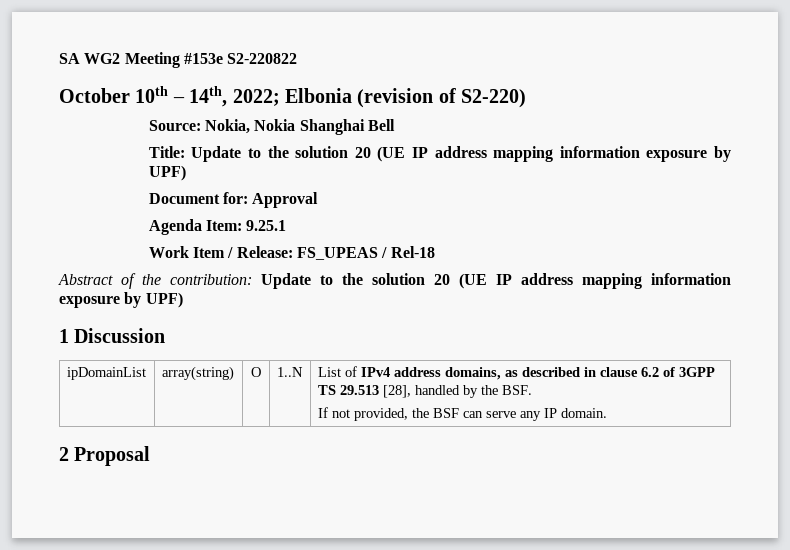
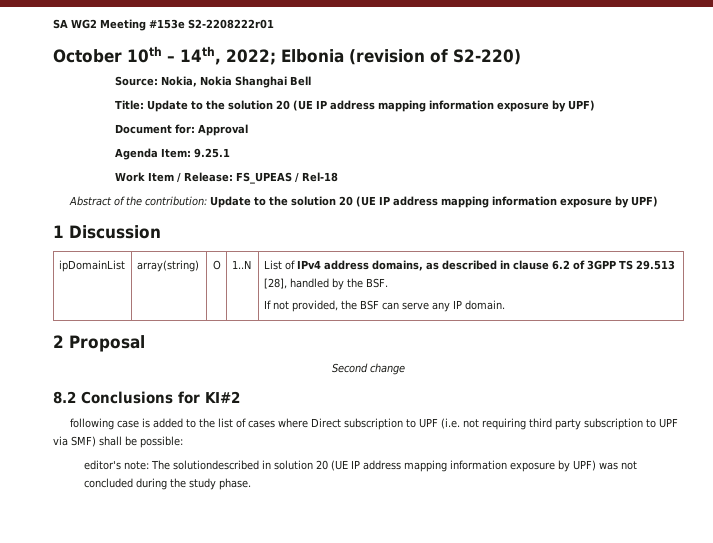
[227,53,298,64] S2-220822 -> [188,19,274,29] S2-2208222r01
(151, 456) none -> [332,363,405,375] [53,391,240,404] [70,418,679,430] [53,436,183,448] [84,460,638,472] [84,478,252,490] // Second change // 8.2 Conclusions for KI#2 // following case is added to the list of cases where Direct subscription to UPF (i.e. not requiring third party subscription to UPF via SMF) shall be possible: // editor's note: The solutiondescribed in solution 20 (UE IP address mapping information exposure by UPF) was not concluded during the study phase.

